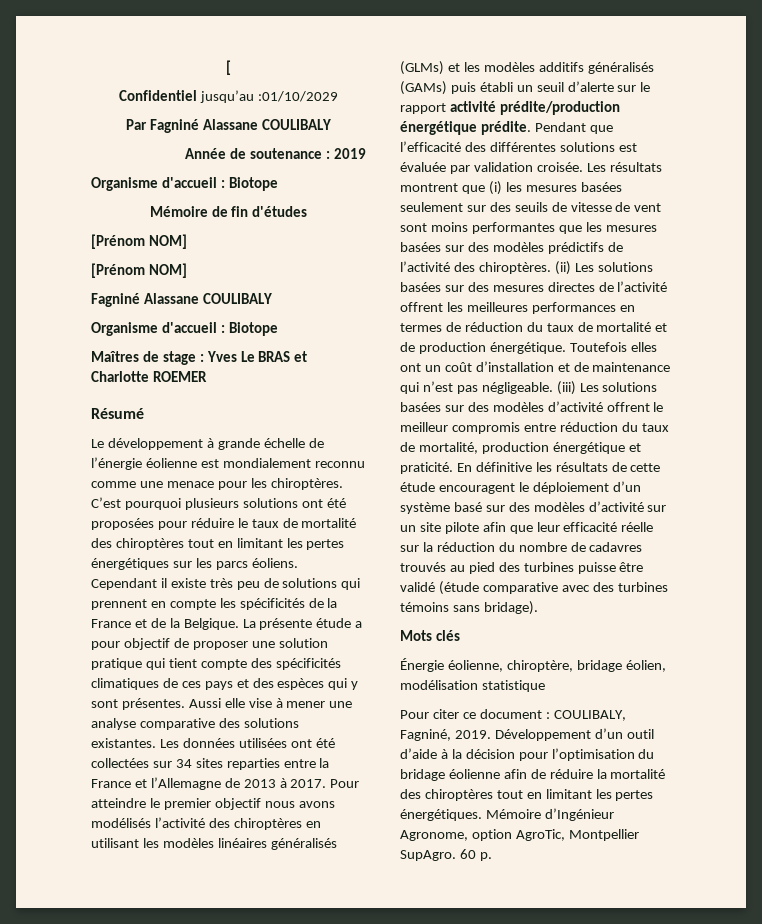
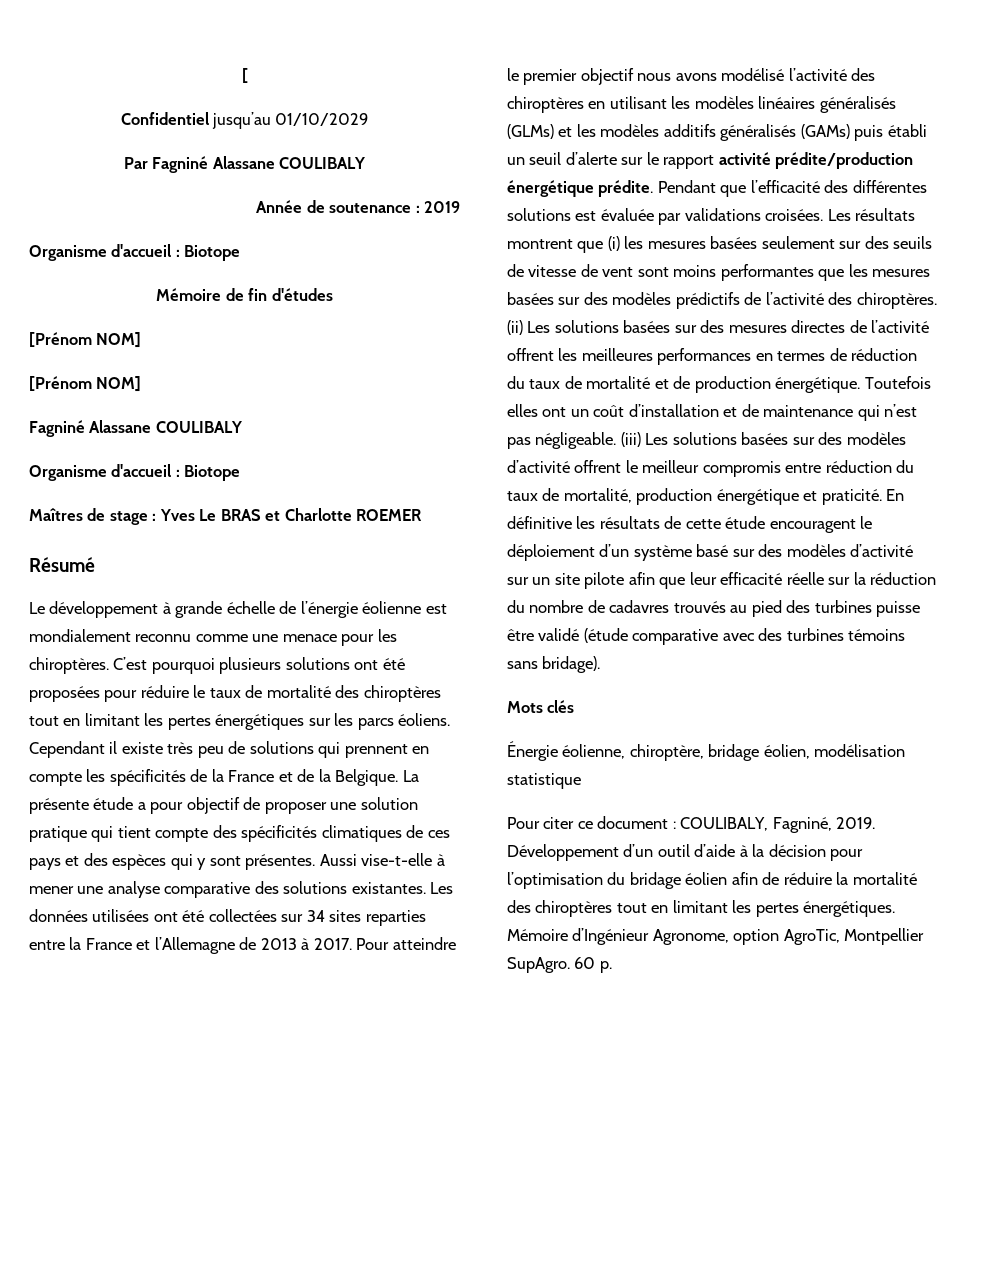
[257,91,338,102] :01/10/2029 -> [275,113,369,126] 01/10/2029
[224,698,272,708] elle vise -> [361,853,433,866] vise-t-elle
[91,818,151,828] modélisés -> [721,68,785,81] modélisé
[473,162,583,172] validation croisée. -> [684,208,824,221] validations croisées.
[448,769,500,779] éolienne -> [685,872,728,885] éolien

